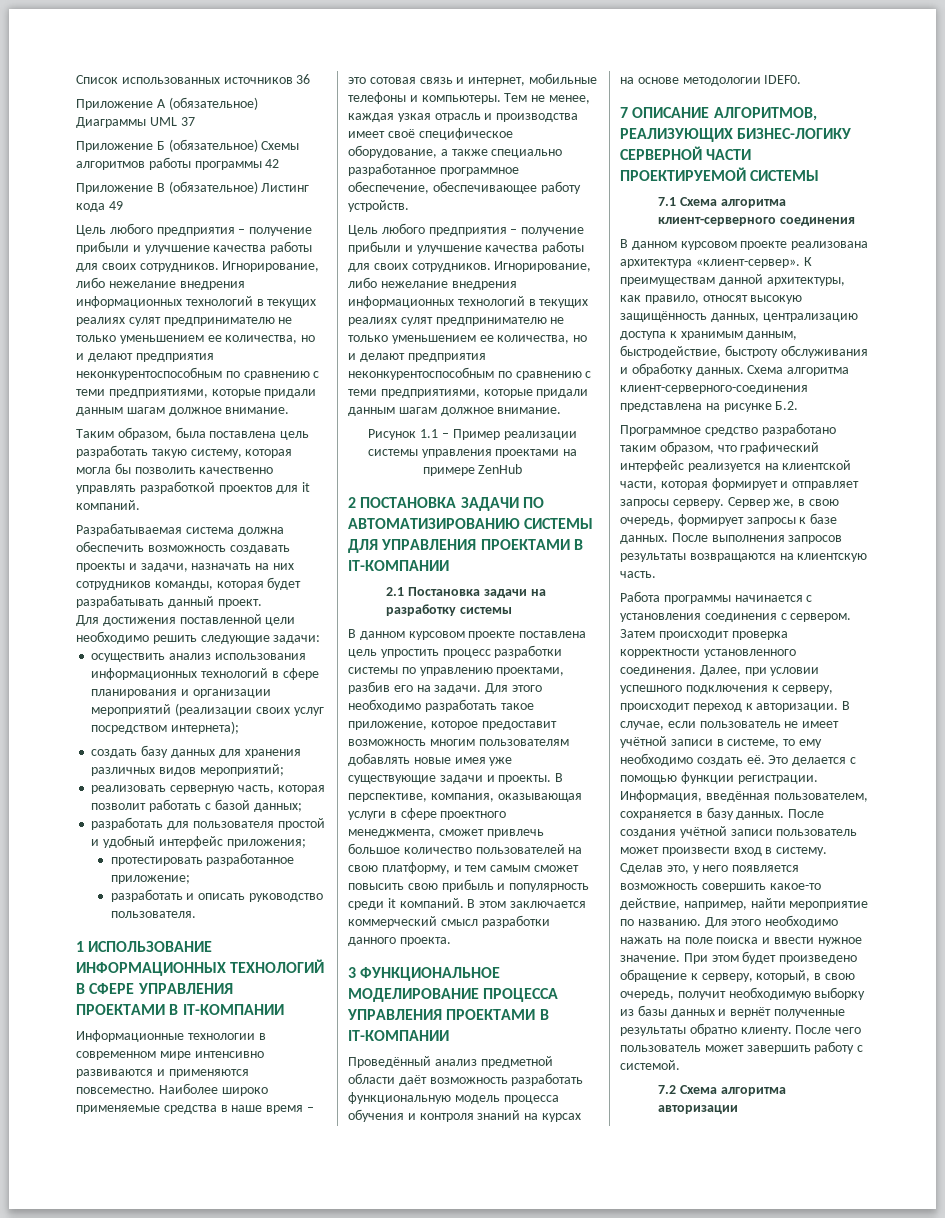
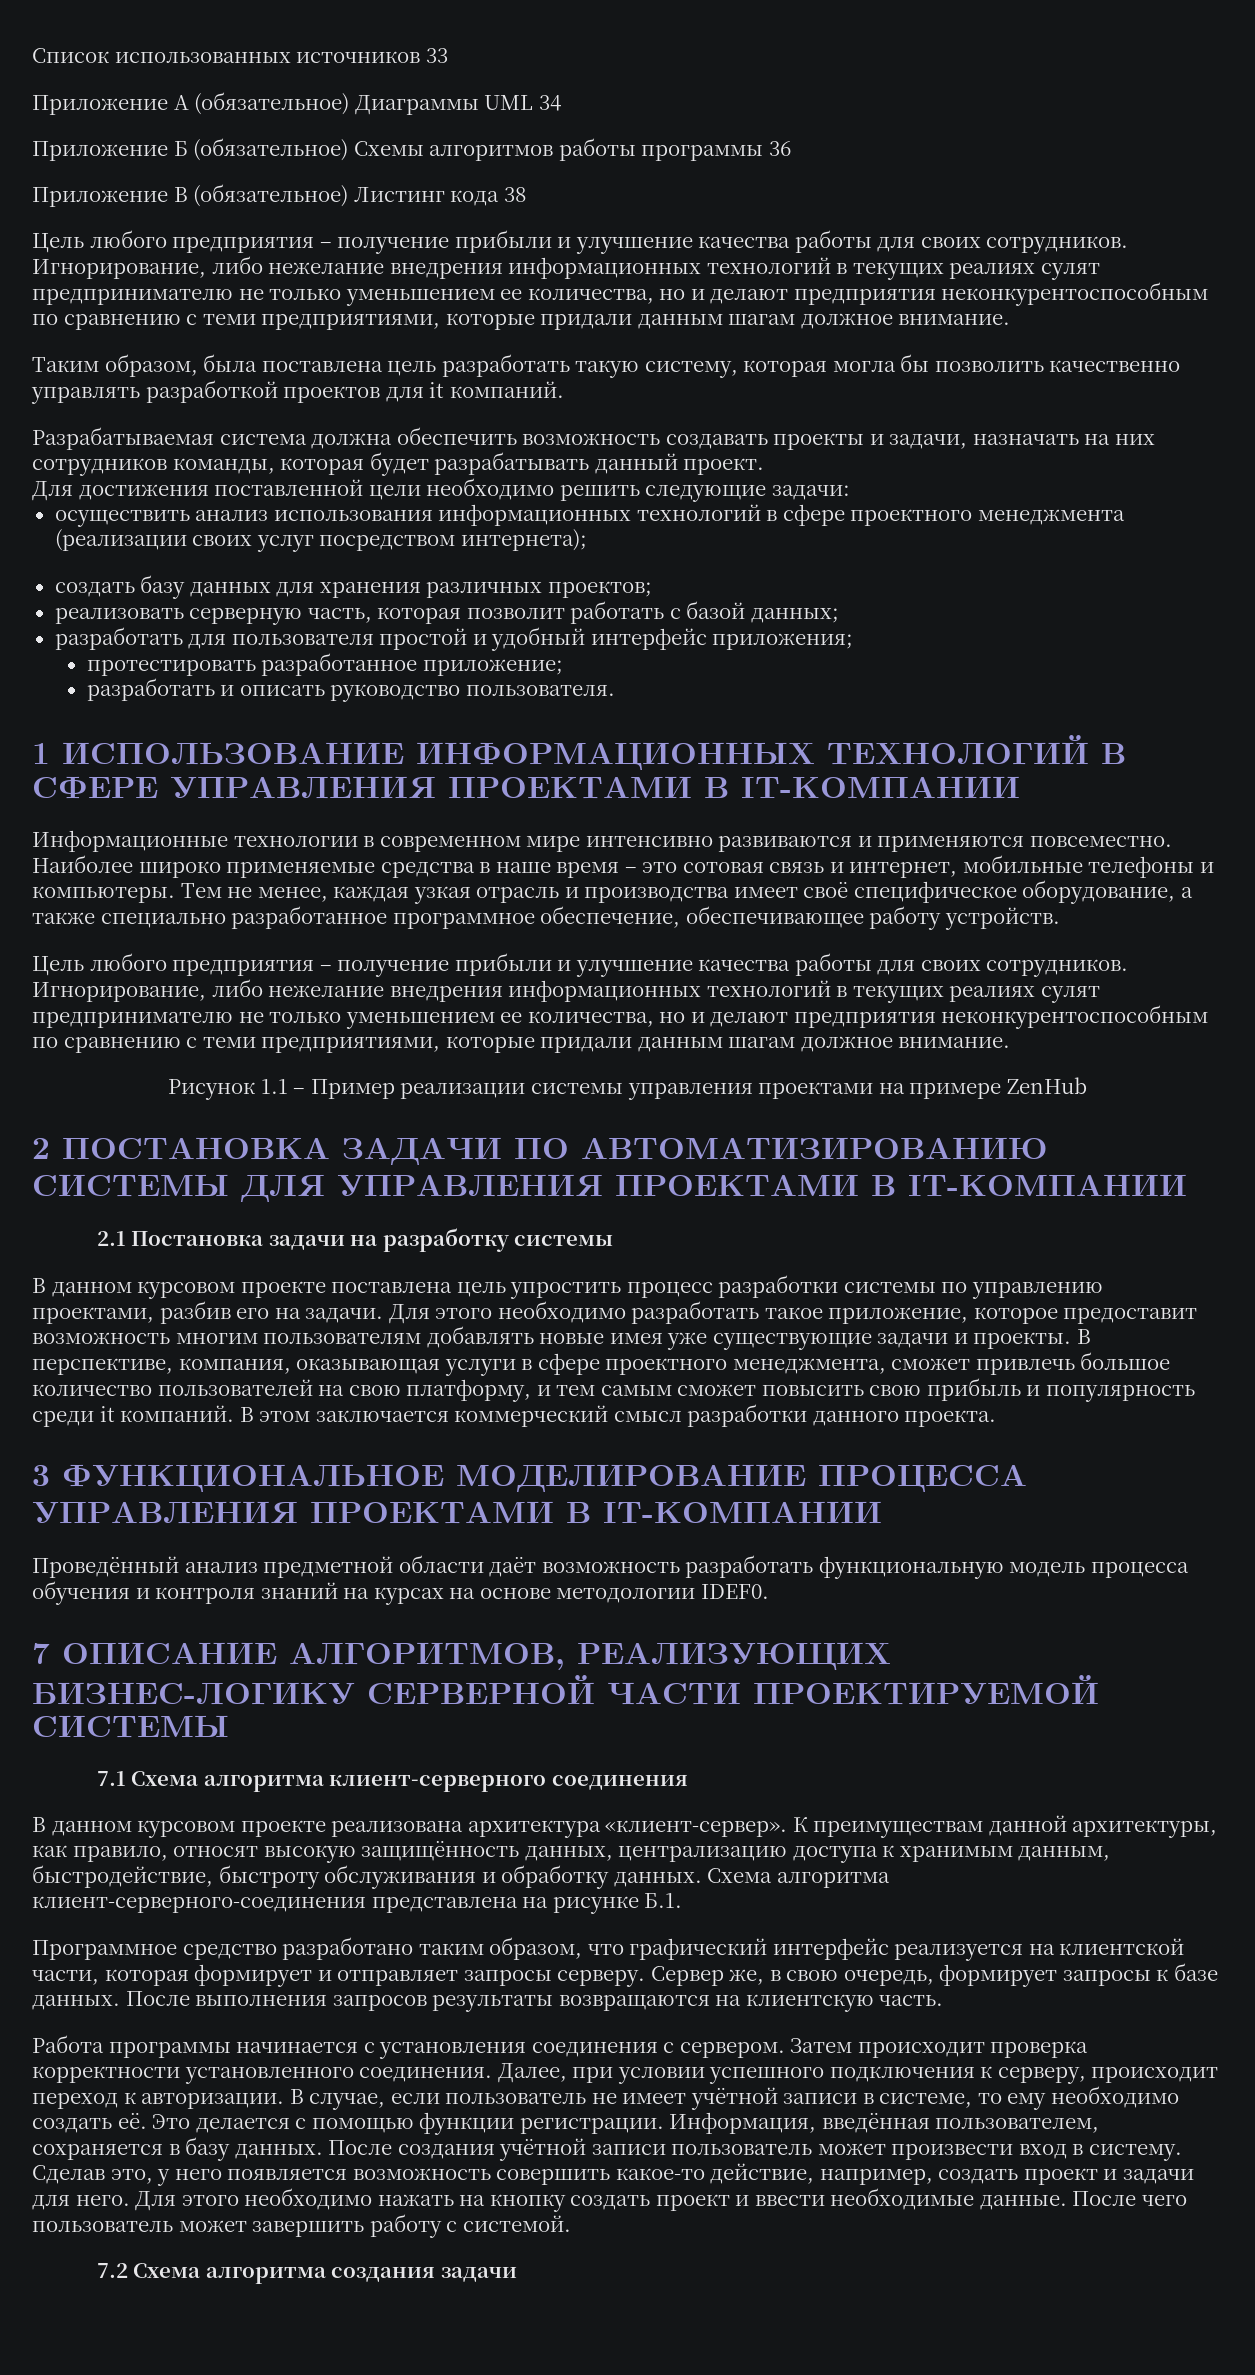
[296,74,311,84] 36 -> [425,48,448,63] 33
[180,117,195,126] 37 -> [538,95,561,111] 34
[265,159,280,168] 42 -> [768,141,791,156] 36
[108,201,123,210] 49 -> [503,187,526,202] 38
[91,689,271,698] [91,704,172,716] планирования и организации мероприятий -> [850,509,1125,526] проектного менеджмента
[159,764,284,776] видов мероприятий; -> [547,581,652,598] проектов;
[775,401,799,410] Б.2. -> [644,1893,683,1908] Б.1.
[750,898,869,910] [620,919,701,926] найти мероприятие по названию. -> [938,2168,1194,2185] [32,2195,130,2210] создать проект и задачи для него.
[684,937,862,946] [620,951,858,964] [620,969,855,982] [620,987,866,1000] [620,1005,845,1018] [620,1023,792,1036] поле поиска и ввести нужное значение. При этом будет произведено обращение к серверу, который, в свою очередь, получит необходимую выборку из базы данных и вернёт полученные результаты обратно клиенту. -> [489,2188,1067,2212] кнопку создать проект и ввести необходимые данные.
[658,1105,739,1114] авторизации -> [331,2267,517,2282] создания задачи

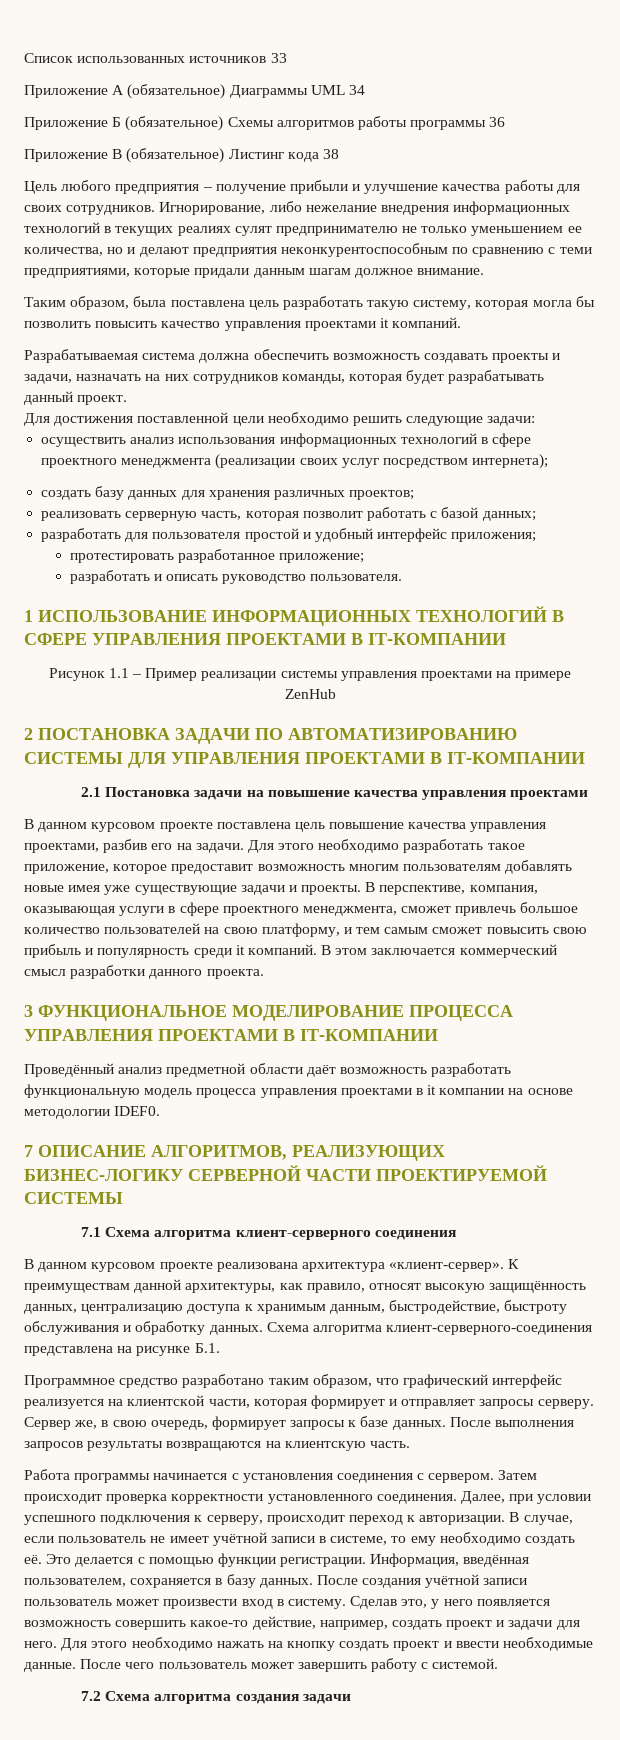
[1049,360,1181,372] [31,380,424,404] качественно управлять разработкой проектов для -> [95,321,376,331] повысить качество управления проектами
[32,830,1172,852] [32,855,1215,878] [32,880,1193,904] [32,906,1060,930] [32,953,1129,977] [32,979,1100,1003] [32,1005,1209,1029] [32,1036,1011,1053] // Информационные технологии в современном мире интенсивно развиваются и применяются повсеместно. Наиболее широко применяемые средства в наше время – это сотовая связь и интернет, мобильные телефоны и компьютеры. Тем не менее, каждая узкая отрасль и производства имеет своё специфическое оборудование, а также специально разработанное программное обеспечение, обеспечивающее работу устройств. // Цель любого предприятия – получение прибыли и улучшение качества работы для своих сотрудников. Игнорирование, либо нежелание внедрения информационных технологий в текущих реалиях сулят предпринимателю не только уменьшением ее количества, но и делают предприятия неконкурентоспособным по сравнению с теми предприятиями, которые придали данным шагам должное внимание. -> (506, 639) none
[382,1228,614,1252] разработку системы -> [267,790,589,800] повышение качества управления проектами
[510,1275,1103,1299] упростить процесс разработки системы по управлению -> [329,822,547,832] повышение качества управления
[32,1581,444,1605] обучения и контроля знаний на курсах -> [260,1085,505,1098] управления проектами в it компании

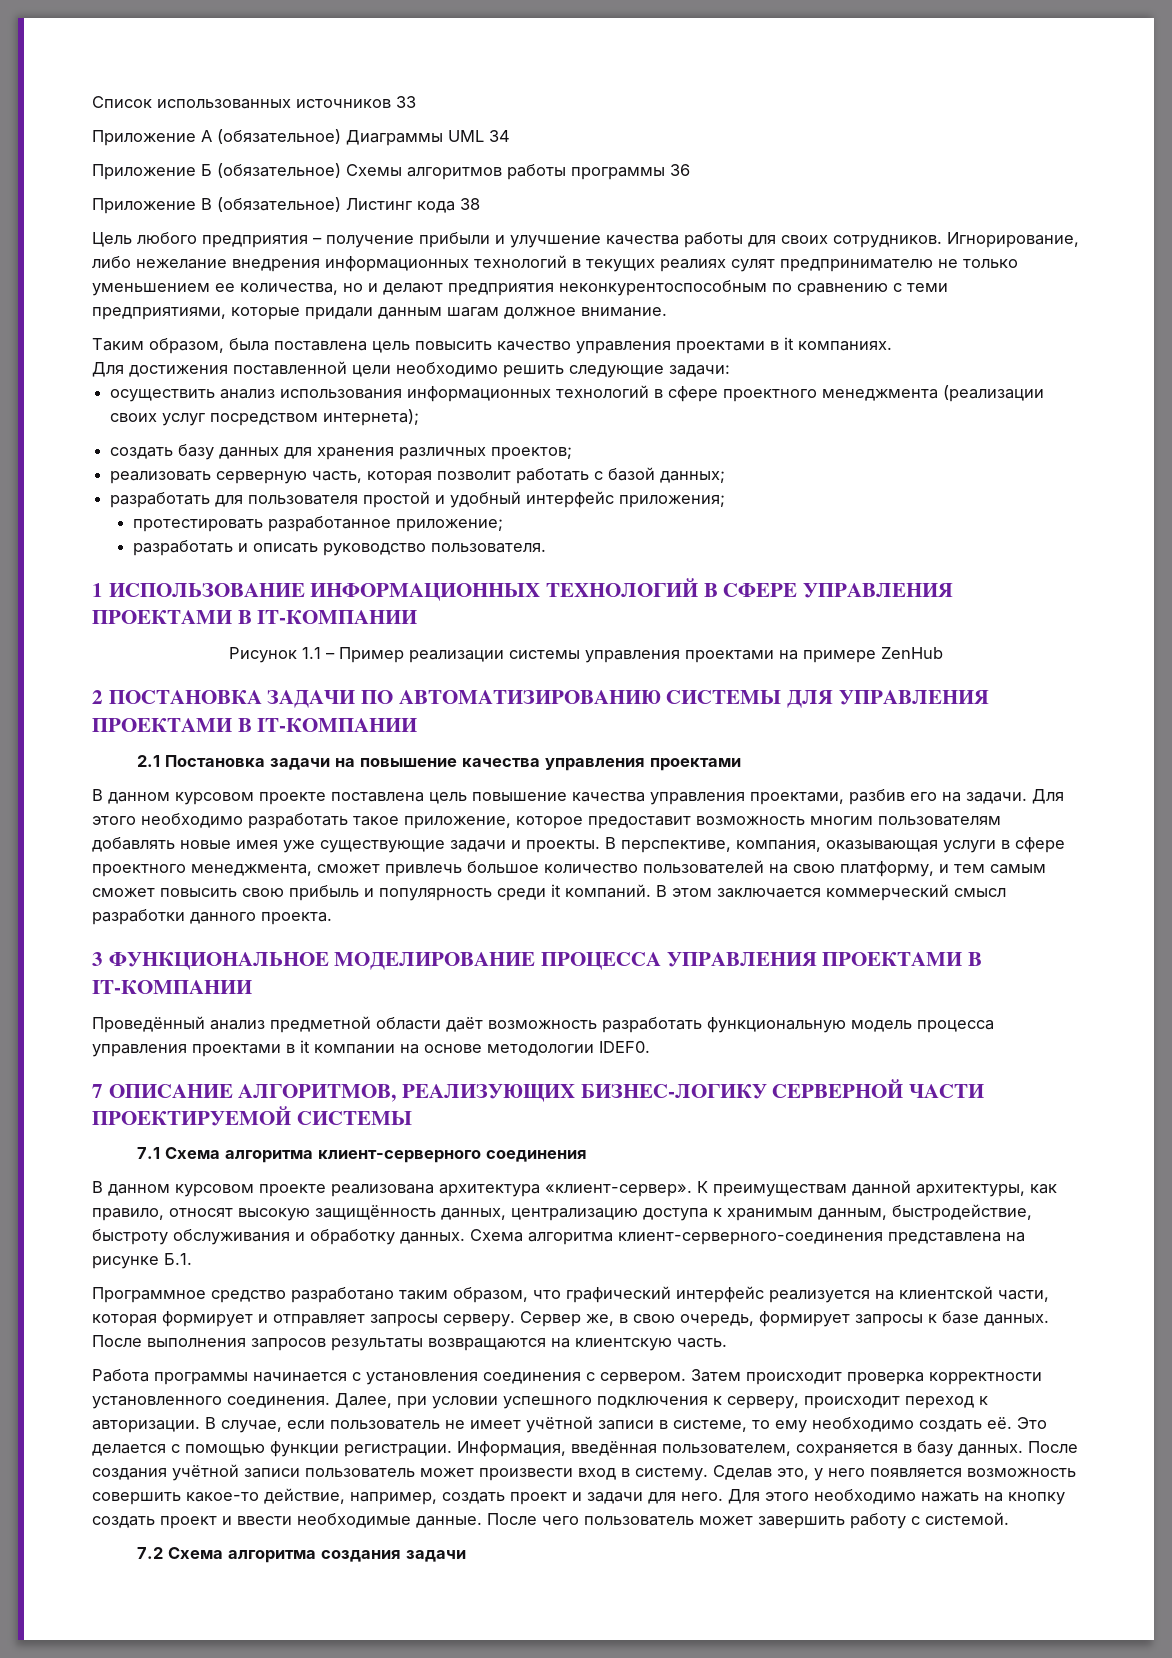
[282,296,595,310] [24,317,462,331] [24,349,561,363] [24,370,545,384] [24,391,128,405] разработать такую систему, которая могла бы позволить повысить качество управления проектами it компаний. // Разрабатываемая система должна обеспечить возможность создавать проекты и задачи, назначать на них сотрудников команды, которая будет разрабатывать данный проект. -> [415,337,892,354] повысить качество управления проектами в it компаниях.

